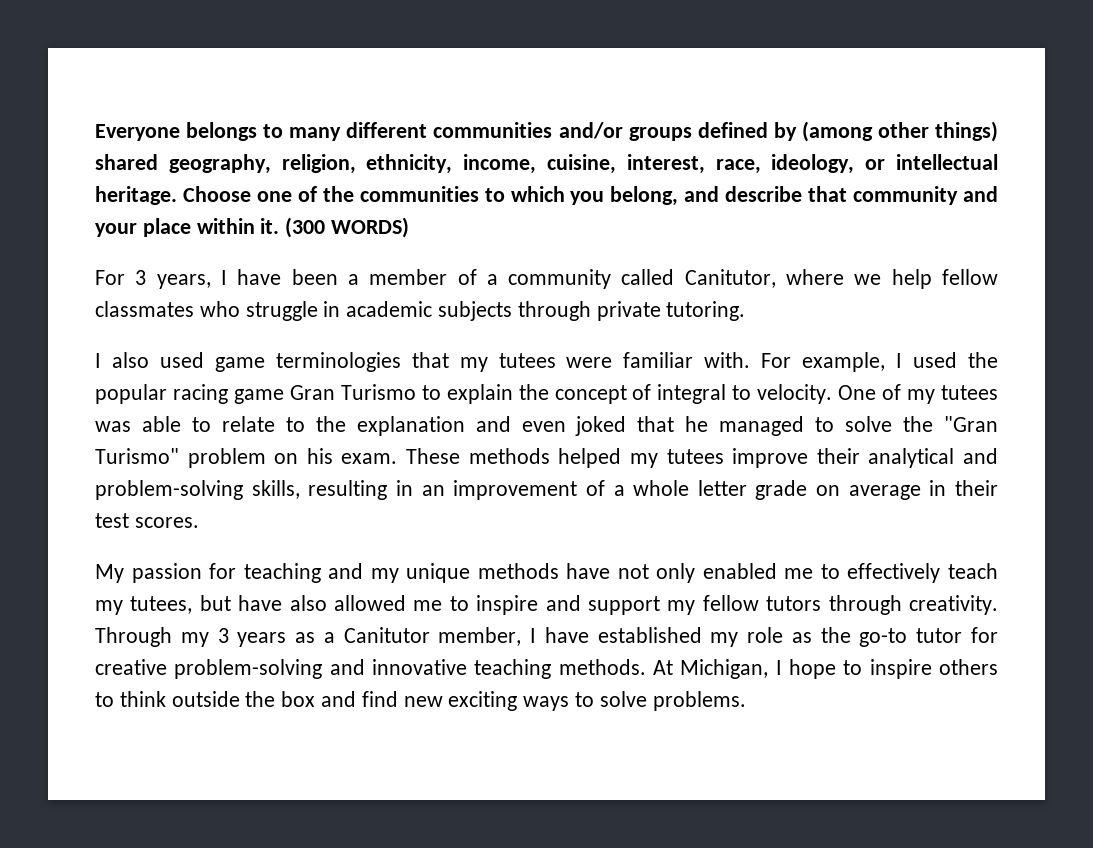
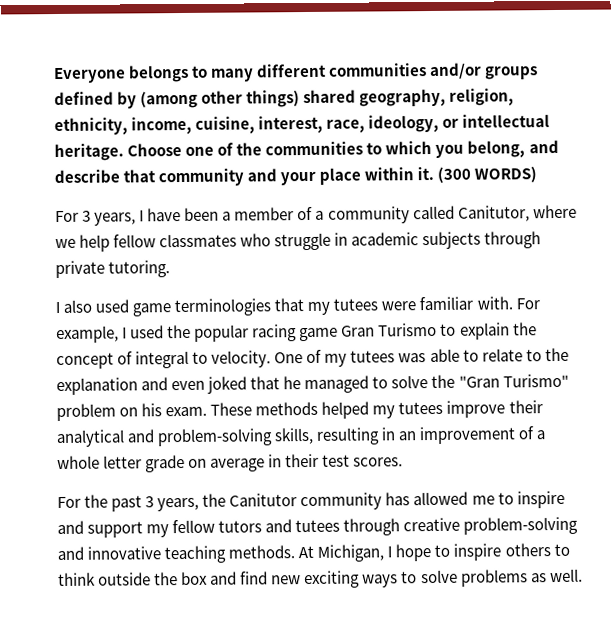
[95,563,998,583] [95,595,327,615] My passion for teaching and my unique methods have not only enabled me to effectively teach my tutees, but have also -> [57,492,411,512] For the past 3 years, the Canitutor community has
[828,595,998,615] [95,627,998,647] through creativity. Through my 3 years as a Canitutor member, I have established my role as the go-to tutor for -> [265,518,401,536] and tutees through
[652,691,746,711] problems. -> [460,568,583,587] problems as well.

